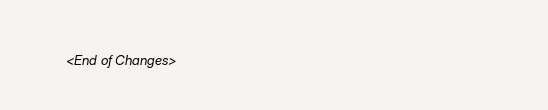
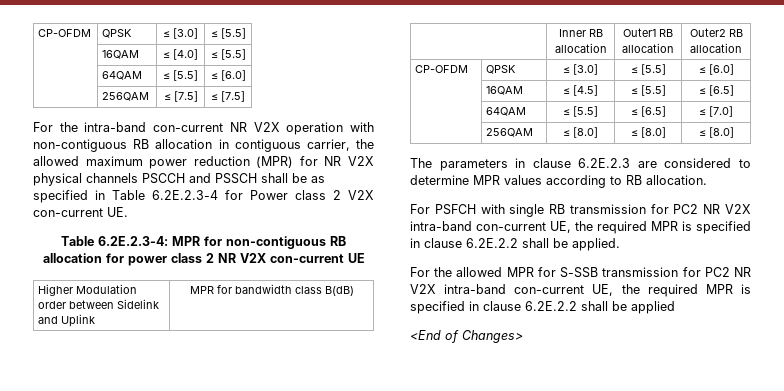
(66, 60) none -> [38,29,92,37] [102,29,133,38] [163,28,198,39] [210,28,246,39] [102,50,140,59] [163,49,198,60] [210,49,246,60] [102,71,143,80] [163,70,198,81] [210,70,246,81] [102,92,150,101] [163,91,198,102] [211,91,245,102] [33,122,375,135] [33,139,374,152] [33,156,374,169] [33,173,325,186] [33,190,374,203] [33,207,128,217] [61,236,346,249] [42,253,365,266] [38,284,138,296] [38,299,160,309] [38,314,96,327] [189,284,354,296] [558,29,603,37] [554,43,607,53] [623,28,673,37] [622,43,674,53] [689,28,743,37] [690,43,742,53] [415,65,469,73] [486,65,517,74] [563,64,598,75] [630,64,666,75] [698,64,734,75] [486,86,524,95] [563,85,598,96] [630,85,666,96] [698,85,734,96] [486,107,527,116] [563,106,598,117] [630,106,666,117] [699,106,733,117] [486,128,534,137] [563,127,598,138] [630,127,666,138] [698,127,734,138] [410,158,751,171] [410,175,707,188] [410,204,751,217] [410,221,751,234] [410,238,620,251] [410,267,751,278] [410,284,751,297] [410,301,675,314] CP-OFDM | QPSK | ≤ [3.0] | ≤ [5.5] // | 16QAM | ≤ [4.0] | ≤ [5.5] // | 64QAM | ≤ [5.5] | ≤ [6.0] // | 256QAM | ≤ [7.5] | ≤ [7.5] // For the intra-band con-current NR V2X operation with non-contiguous RB allocation in contiguous carrier, the allowed maximum power reduction (MPR) for NR V2X physical channels PSCCH and PSSCH shall be as specified in Table 6.2E.2.3-4 for Power class 2 V2X con-current UE. // Table 6.2E.2.3-4: MPR for non-contiguous RB allocation for power class 2 NR V2X con-current UE // Higher Modulation order between Sidelink and Uplink | MPR for bandwidth class B(dB) // | Inner RB allocation | Outer1 RB allocation | Outer2 RB allocation // CP-OFDM | QPSK | ≤ [3.0] | ≤ [5.5] | ≤ [6.0] // | 16QAM | ≤ [4.5] | ≤ [5.5] | ≤ [6.5] // | 64QAM | ≤ [5.5] | ≤ [6.5] | ≤ [7.0] // | 256QAM | ≤ [8.0] | ≤ [8.0] | ≤ [8.0] // The parameters in clause 6.2E.2.3 are considered to determine MPR values according to RB allocation. // For PSFCH with single RB transmission for PC2 NR V2X intra-band con-current UE, the required MPR is specified in clause 6.2E.2.2 shall be applied. // For the allowed MPR for S-SSB transmission for PC2 NR V2X intra-band con-current UE, the required MPR is specified in clause 6.2E.2.2 shall be applied //

